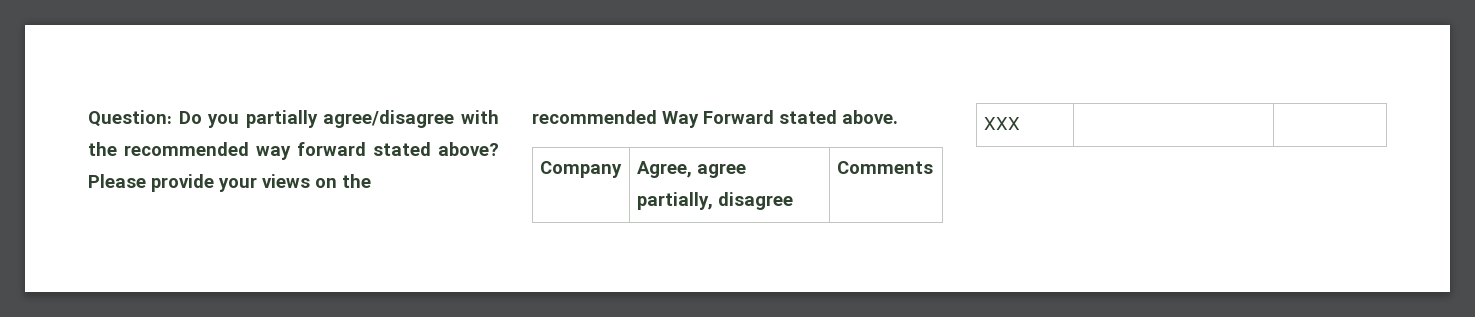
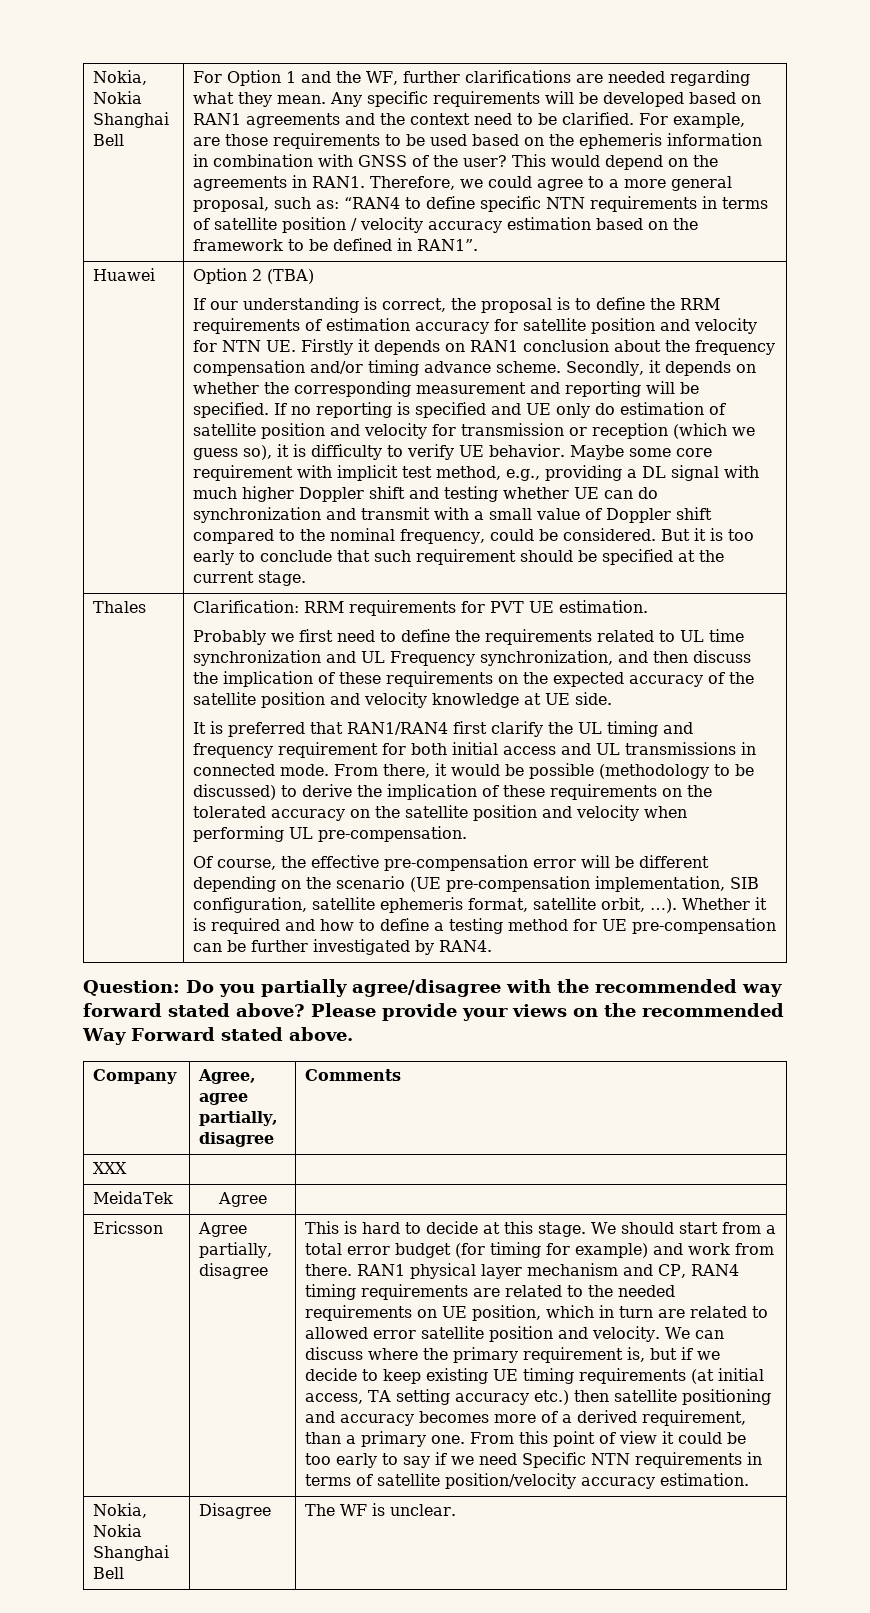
(88, 118) none -> [93,70,148,85] [93,91,143,104] [93,112,170,128] [93,134,125,146] [193,70,751,86] [193,91,762,107] [193,112,746,128] [193,133,763,149] [193,154,719,170] [193,175,733,191] [193,196,769,212] [193,217,699,233] [193,238,479,251] [93,268,156,281] [193,268,315,284] [193,297,721,313] [193,318,758,334] [193,339,776,355] [193,360,757,376] [193,381,700,397] [193,402,727,418] [193,423,756,439] [193,444,713,460] [193,465,760,481] [193,486,659,502] [193,507,713,523] [193,528,755,544] [193,549,725,565] [193,571,307,586] [93,601,147,613] [193,600,649,616] [193,629,745,645] [193,650,752,666] [193,671,755,687] [193,692,613,708] [193,721,694,737] [193,742,757,758] [193,763,755,779] [193,784,713,800] [193,805,688,821] [193,826,468,842] [193,855,710,871] [193,876,760,892] [193,897,768,913] [193,918,777,934] [193,939,493,955] Nokia, Nokia Shanghai Bell | For Option 1 and the WF, further clarifications are needed regarding what they mean. Any specific requirements will be developed based on RAN1 agreements and the context need to be clarified. For example, are those requirements to be used based on the ephemeris information in combination with GNSS of the user? This would depend on the agreements in RAN1. Therefore, we could agree to a more general proposal, such as: “RAN4 to define specific NTN requirements in terms of satellite position / velocity accuracy estimation based on the framework to be defined in RAN1”. // Huawei | Option 2 (TBA) // If our understanding is correct, the proposal is to define the RRM requirements of estimation accuracy for satellite position and velocity for NTN UE. Firstly it depends on RAN1 conclusion about the frequency compensation and/or timing advance scheme. Secondly, it depends on whether the corresponding measurement and reporting will be specified. If no reporting is specified and UE only do estimation of satellite position and velocity for transmission or reception (which we guess so), it is difficulty to verify UE behavior. Maybe some core requirement with implicit test method, e.g., providing a DL signal with much higher Doppler shift and testing whether UE can do synchronization and transmit with a small value of Doppler shift compared to the nominal frequency, could be considered. But it is too early to conclude that such requirement should be specified at the current stage. // Thales | Clarification: RRM requirements for PVT UE estimation. // Probably we first need to define the requirements related to UL time synchronization and UL Frequency synchronization, and then discuss the implication of these requirements on the expected accuracy of the satellite position and velocity knowledge at UE side. // It is preferred that RAN1/RAN4 first clarify the UL timing and frequency requirement for both initial access and UL transmissions in connected mode. From there, it would be possible (methodology to be discussed) to derive the implication of these requirements on the tolerated accuracy on the satellite position and velocity when performing UL pre-compensation. // Of course, the effective pre-compensation error will be different depending on the scenario (UE pre-compensation implementation, SIB configuration, satellite ephemeris format, satellite orbit, …). Whether it is required and how to define a testing method for UE pre-compensation can be further investigated by RAN4. //
(1020, 123) none -> [93,1191,174,1204] [217,1192,267,1207] [93,1221,164,1234] [198,1222,248,1237] [199,1242,273,1258] [199,1263,269,1279] [305,1221,777,1237] [305,1242,775,1258] [305,1263,740,1279] [305,1284,676,1300] [305,1305,769,1321] [305,1326,725,1342] [305,1347,721,1363] [305,1368,765,1384] [305,1389,772,1405] [305,1410,747,1426] [305,1431,747,1447] [305,1452,763,1468] [305,1473,750,1489] [93,1503,148,1518] [93,1524,143,1537] [93,1545,170,1561] [93,1567,125,1579] [199,1503,272,1519] [305,1503,457,1516] // MeidaTek | Agree | // Ericsson | Agree partially, disagree | This is hard to decide at this stage. We should start from a total error budget (for timing for example) and work from there. RAN1 physical layer mechanism and CP, RAN4 timing requirements are related to the needed requirements on UE position, which in turn are related to allowed error satellite position and velocity. We can discuss where the primary requirement is, but if we decide to keep existing UE timing requirements (at initial access, TA setting accuracy etc.) then satellite positioning and accuracy becomes more of a derived requirement, than a primary one. From this point of view it could be too early to say if we need Specific NTN requirements in terms of satellite position/velocity accuracy estimation. // Nokia, Nokia Shanghai Bell | Disagree | The WF is unclear.

